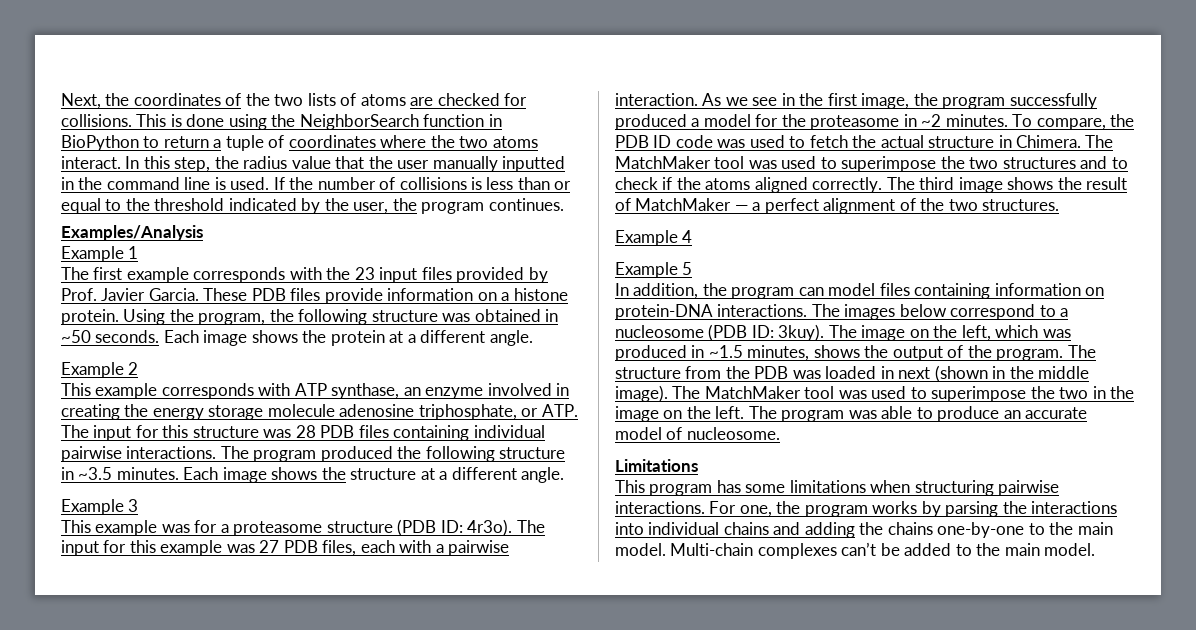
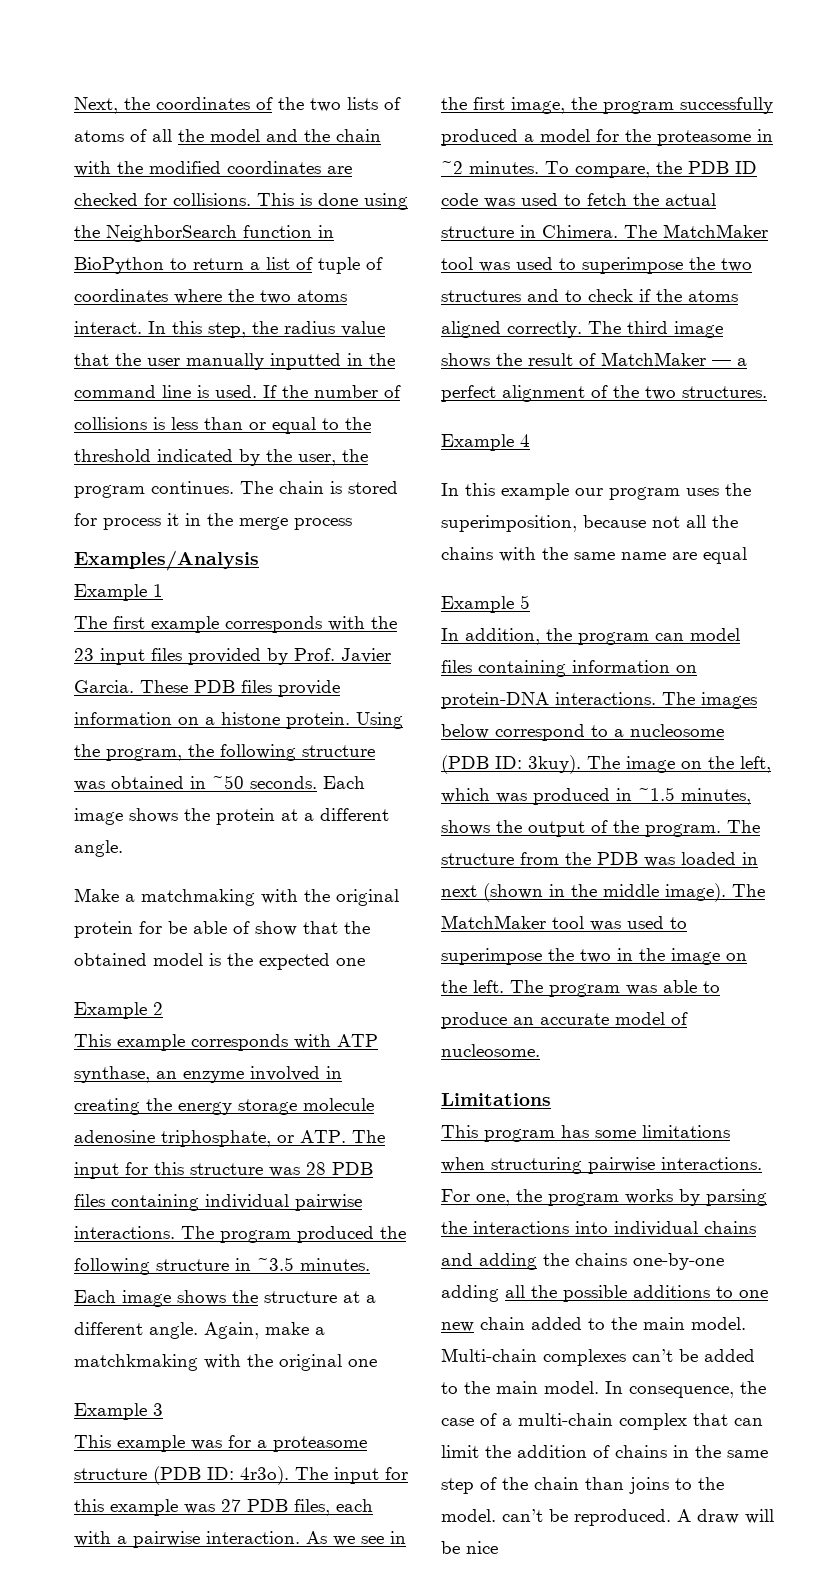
(406, 100) none -> [130,129,381,142] [74,161,321,176] of all the model and the chain with the modified coordinates
(222, 143) none -> [266,257,313,270] list of
(564, 204) none -> [240,481,398,494] [74,513,352,530] The chain is stored for process it in the merge process
(533, 338) none -> [74,888,399,906] [74,921,370,938] [74,953,365,970] // Make a matchmaking with the original protein for be able of show that the obtained model is the expected one
(565, 475) none -> [204,1322,325,1339] [74,1354,377,1371] Again, make a matchkmaking with the original one
(693, 236) none -> [441,483,751,500] [441,515,738,532] [441,547,747,564] // In this example our program uses the superimposition, because not all the chains with the same name are equal
(1025, 530) none -> [441,1285,768,1302] [441,1317,582,1332] adding all the possible additions to one new chain added
(1096, 549) none -> [605,1381,766,1398] [441,1413,763,1430] [441,1445,768,1458] [441,1477,724,1494] [441,1509,774,1526] [441,1541,498,1554] In consequence, the case of a multi-chain complex that can limit the addition of chains in the same step of the chain than joins to the model. can’t be reproduced. A draw will be nice

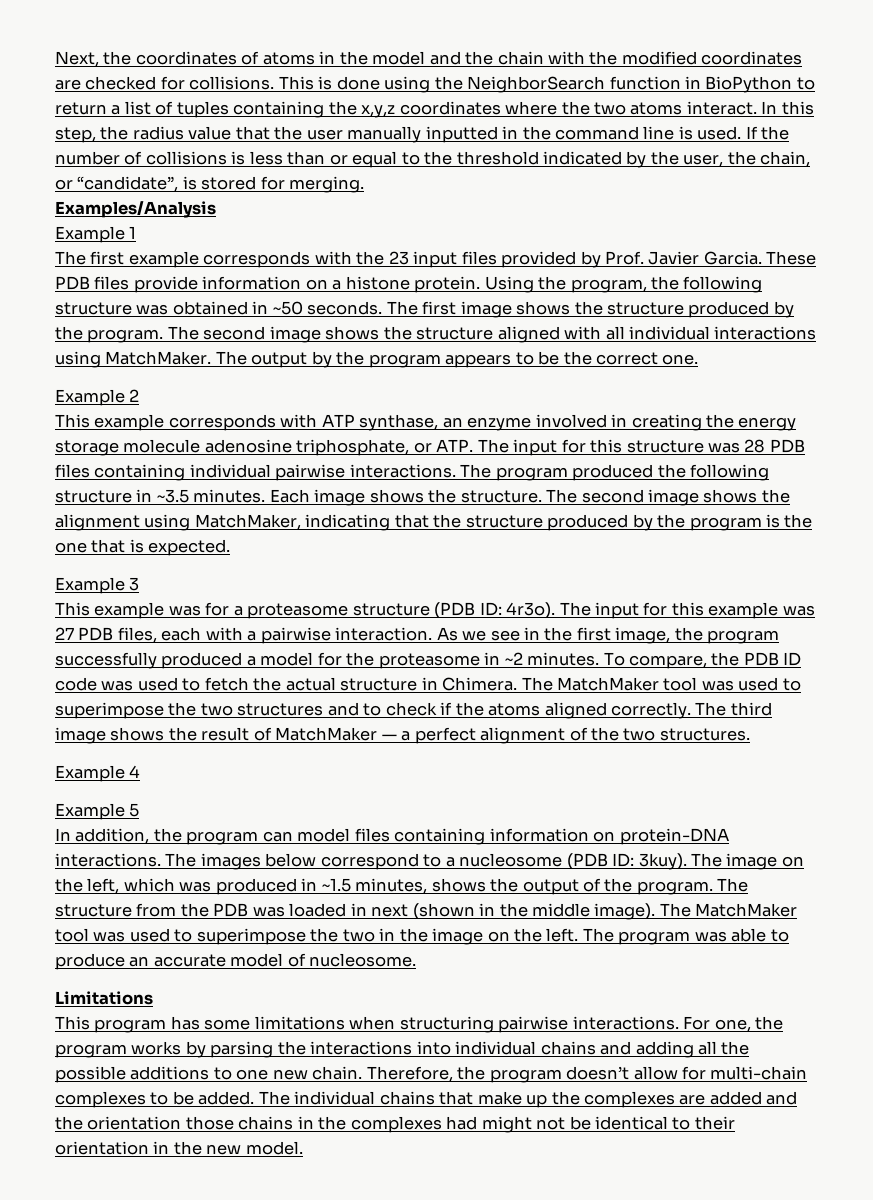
[278,97,401,112] [74,129,172,142] the two lists of atoms of all -> [262,51,336,65] atoms in
[318,257,383,274] tuple of -> [176,101,396,118] tuples containing the x,y,z
[74,481,398,498] [74,513,352,530] program continues. The chain is stored for process it in the merge process -> [760,151,811,167] [55,176,365,193] chain, or “candidate”, is stored for merging.
[323,776,365,789] [74,808,389,825] [74,840,123,857] [74,888,399,906] [74,921,370,938] [74,953,365,970] Each image shows the protein at a different angle. // Make a matchmaking with the original protein for be able of show that the obtained model is the expected one -> [386,301,794,318] [55,326,817,343] [55,351,699,368] The first image shows the structure produced by the program. The second image shows the structure aligned with all individual interactions using MatchMaker. The output by the program appears to be the correct one.
[264,1291,376,1303] [74,1322,325,1339] [74,1354,377,1371] structure at a different angle. Again, make a matchkmaking with the original one -> [460,489,790,506] [55,514,813,531] [55,539,231,556] structure. The second image shows the alignment using MatchMaker, indicating that the structure produced by the program is the one that is expected.
[441,483,751,500] [441,515,738,532] [441,547,747,564] // In this example our program uses the superimposition, because not all the chains with the same name are equal -> (141, 771) none
[543,1253,724,1270] [441,1285,499,1302] the chains one-by-one adding -> (694, 1049) none
[480,1317,746,1330] [441,1348,755,1366] [441,1381,766,1398] [441,1413,763,1430] [441,1445,768,1458] [441,1477,724,1494] [441,1509,774,1526] [441,1541,498,1554] chain added to the main model. Multi-chain complexes can’t be added to the main model. In consequence, the case of a multi-chain complex that can limit the addition of chains in the same step of the chain than joins to the model. can’t be reproduced. A draw will be nice -> [312,1066,808,1083] [55,1091,798,1108] [55,1116,735,1133] [55,1141,303,1155] chain. Therefore, the program doesn’t allow for multi-chain complexes to be added. The individual chains that make up the complexes are added and the orientation those chains in the complexes had might not be identical to their orientation in the new model.

